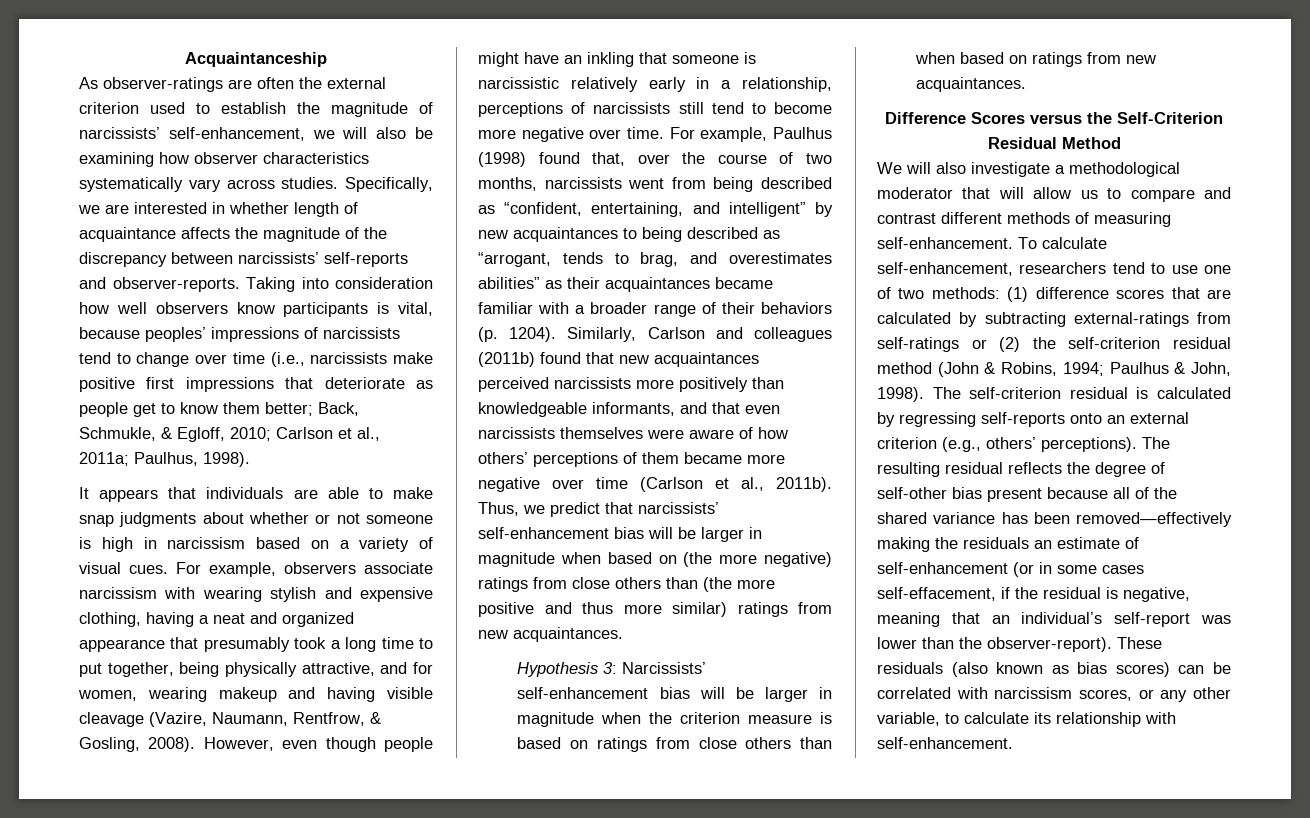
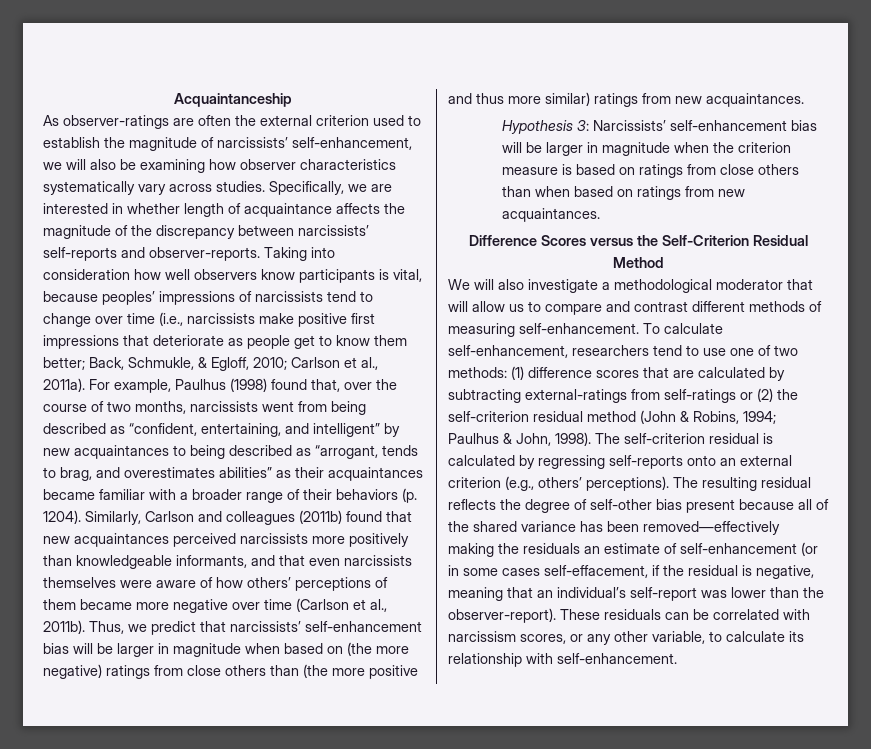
[79,452,250,467] [79,487,433,502] [79,512,433,527] [79,537,433,552] [79,562,433,577] [79,587,433,602] [79,612,354,627] [79,637,433,652] [79,662,433,677] [78,687,434,702] [79,712,381,727] [79,737,433,752] [478,52,756,67] [478,77,832,92] [478,102,832,117] [478,127,664,142] 2011a; Paulhus, 1998). // It appears that individuals are able to make snap judgments about whether or not someone is high in narcissism based on a variety of visual cues. For example, observers associate narcissism with wearing stylish and expensive clothing, having a neat and organized appearance that presumably took a long time to put together, being physically attractive, and for women, wearing makeup and having visible cleavage (Vazire, Naumann, Rentfrow, & Gosling, 2008). However, even though people might have an inkling that someone is narcissistic relatively early in a relationship, perceptions of narcissists still tend to become more negative over time. -> [43,378,85,392] 2011a).
[951,662,1170,677] (also known as bias scores) -> (661, 614) none

